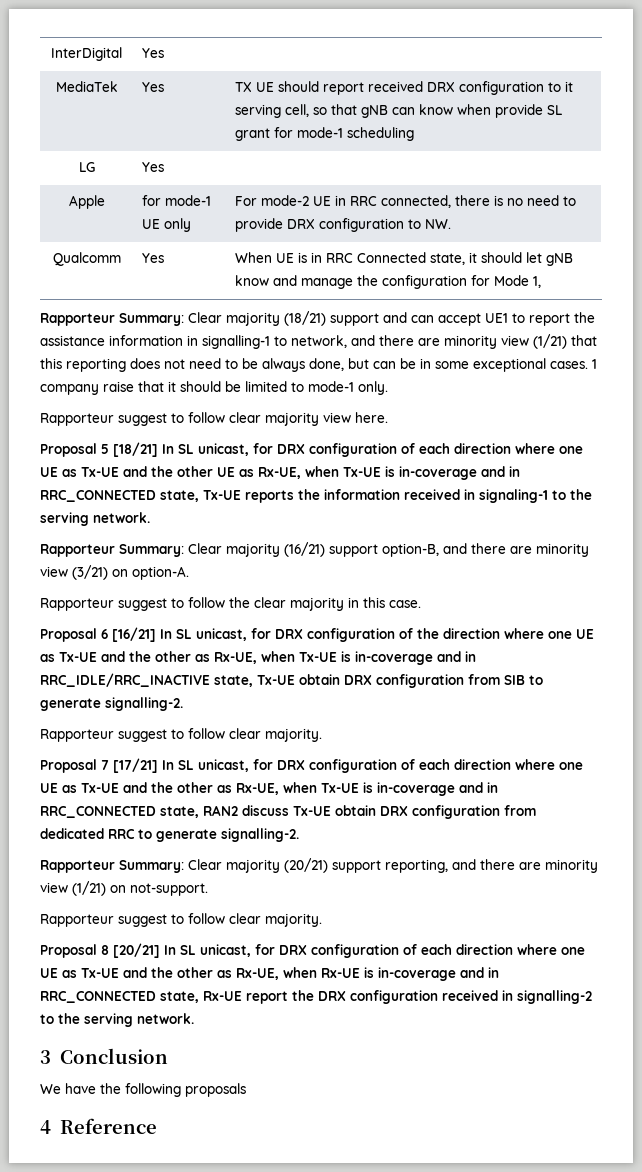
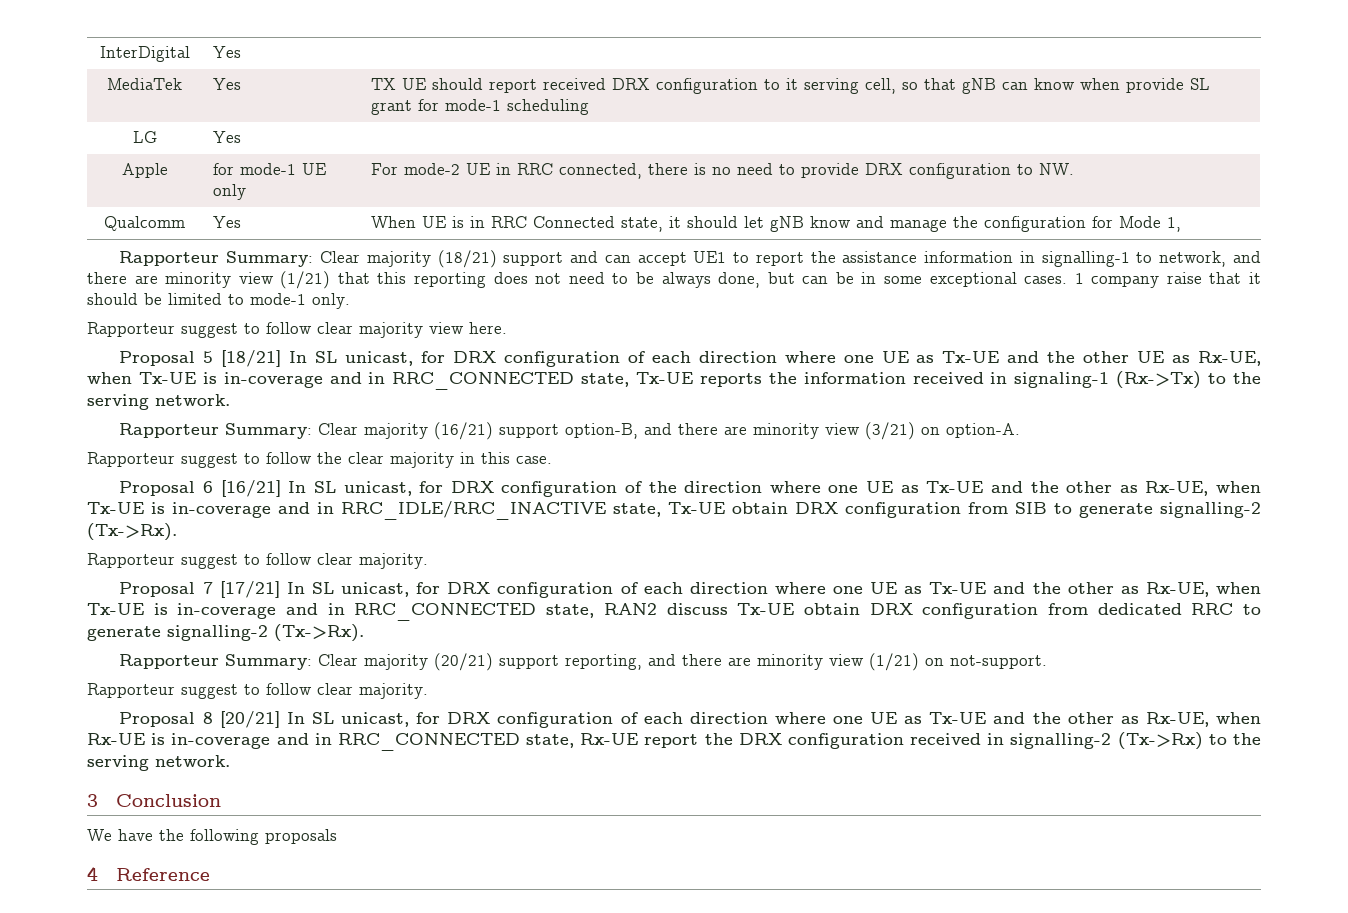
(548, 496) none -> [1116,371,1202,389] (Rx->Tx)
[105,697,183,711] signalling-2. -> [1160,502,1261,518] [87,523,177,541] signalling-2 (Tx->Rx).
[221,828,299,842] signalling-2. -> [167,624,364,642] signalling-2 (Tx->Rx).
(592, 997) none -> [1117,732,1203,750] (Tx->Rx)

